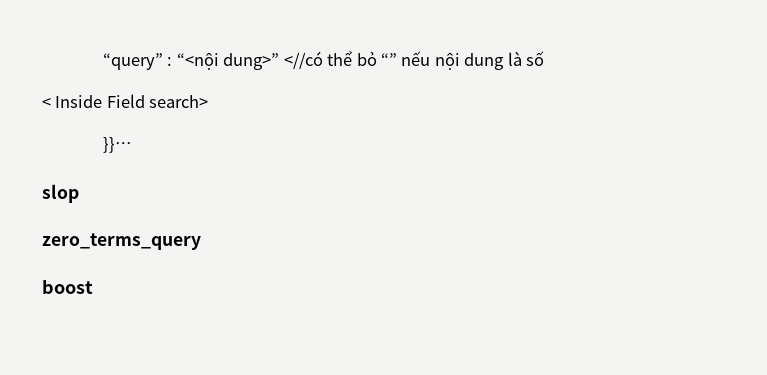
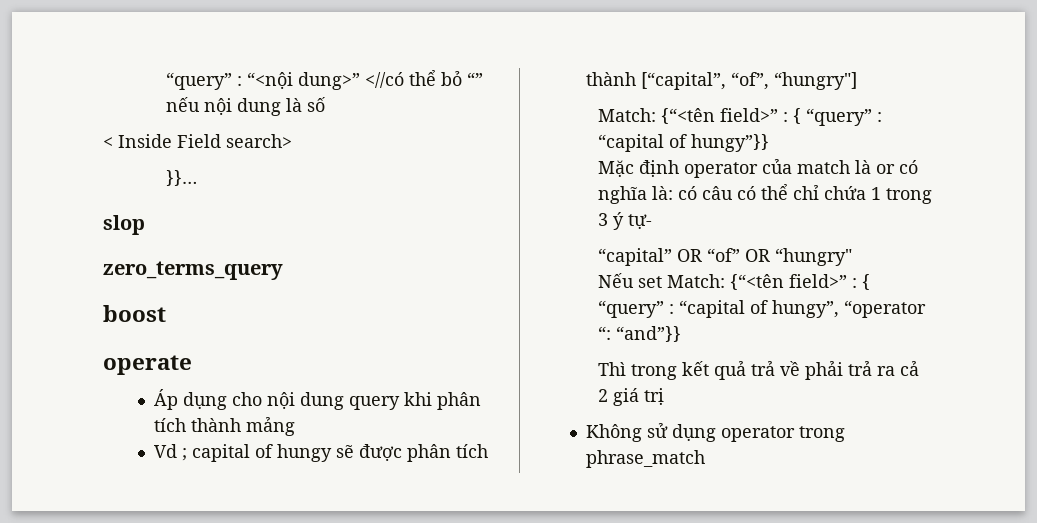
(93, 286) none -> [103,355,192,375] [154,389,482,410] [154,417,296,436] [154,444,489,462] [586,72,858,90] [598,108,883,126] [598,134,770,152] [598,159,919,178] [598,184,933,204] [598,212,653,230] [598,248,853,266] [598,273,871,290] [598,300,927,318] [598,326,682,342] [598,361,920,380] [598,388,665,406] [586,423,846,442] [586,450,706,468] // operate // Áp dụng cho nội dung query khi phân tích thành mảng // Vd ; capital of hungy sẽ được phân tích thành [“capital”, “of”, “hungry"] // Match: {“<tên field>” : { “query” : “capital of hungy”}} // Mặc định operator của match là or có nghĩa là: có câu có thể chỉ chứa 1 trong 3 ý tự- // “capital” OR “of” OR “hungry" // Nếu set Match: {“<tên field>” : { “query” : “capital of hungy”, “operator “: “and”}} // Thì trong kết quả trả về phải trả ra cả 2 giá trị // Không sử dụng operator trong phrase_match

